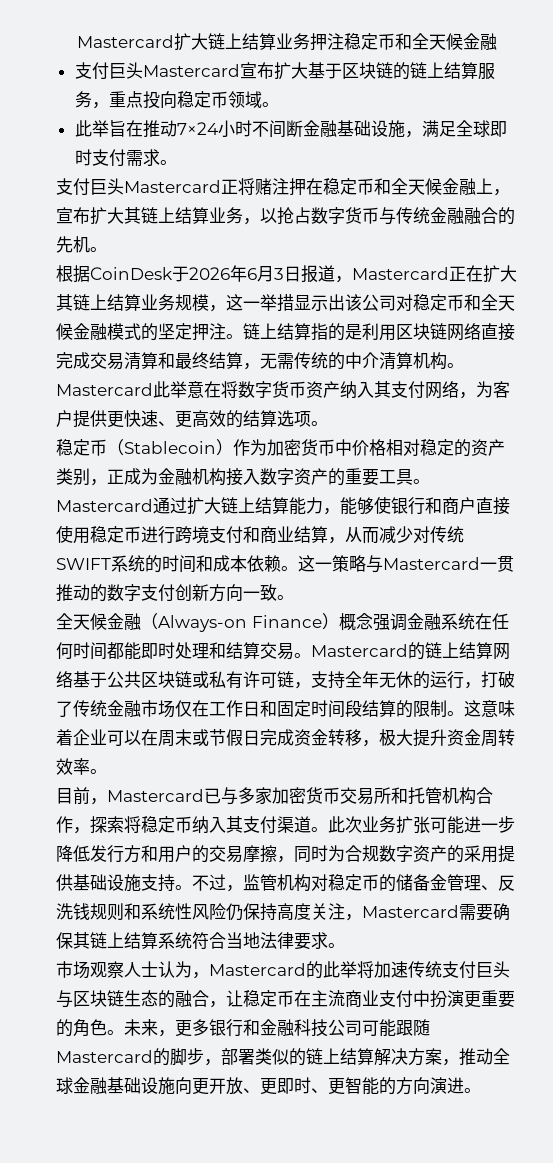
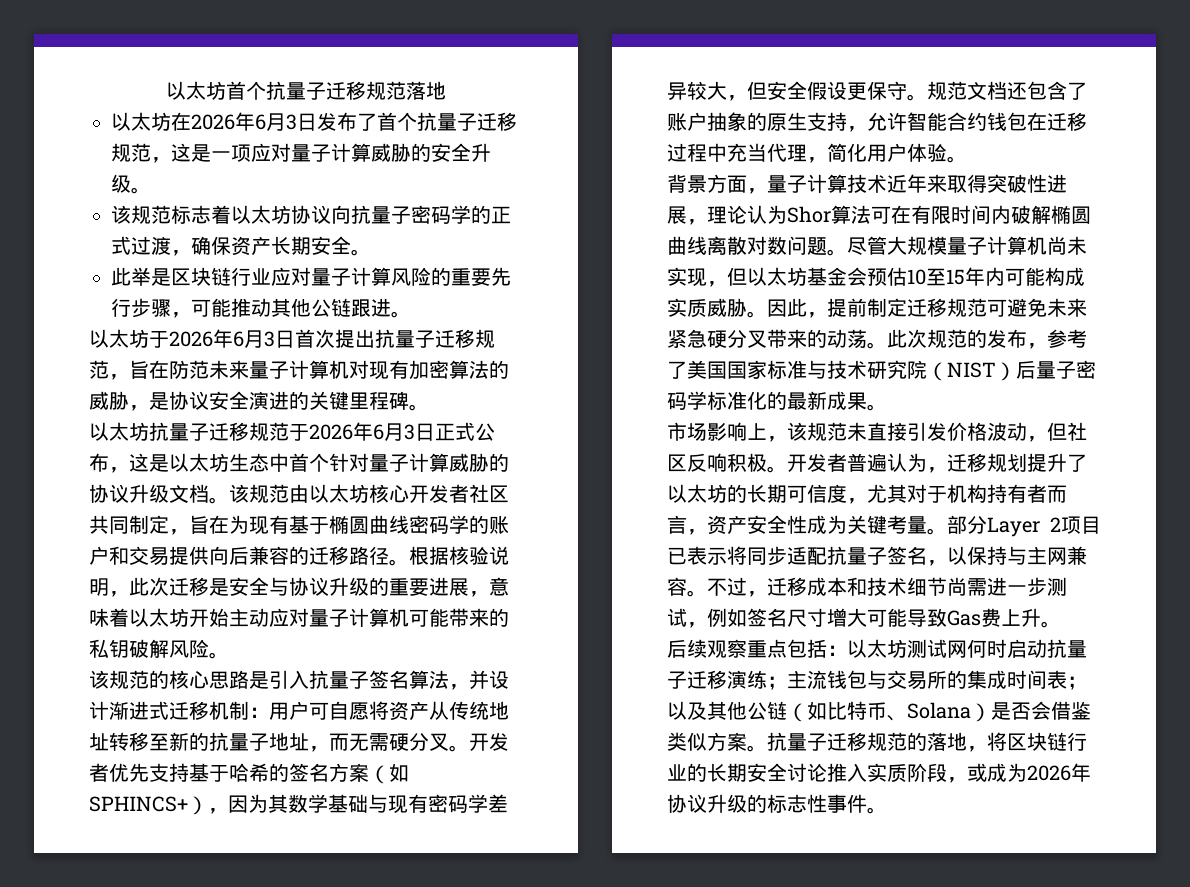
[76,33,497,51] [74,62,495,80] [74,91,279,109] [74,120,507,138] [74,149,177,167] [56,178,510,196] [56,207,515,225] [56,236,107,253] [56,265,517,283] [56,294,515,312] [56,323,515,341] [56,352,464,370] [56,381,510,399] [56,410,328,428] [56,439,505,457] [56,468,430,486] [56,496,510,515] [56,525,464,544] [56,555,514,573] [56,584,294,602] [56,613,509,632] [56,642,510,660] [56,671,515,689] [56,700,515,718] [56,729,515,747] [56,758,107,775] [56,787,493,805] [56,816,515,834] [56,845,515,863] [56,874,515,892] [56,903,510,921] [56,932,345,950] [56,961,510,979] [56,990,515,1008] [56,1019,430,1037] [56,1048,510,1066] [56,1077,464,1095] Mastercard扩大链上结算业务押注稳定币和全天候金融 // 支付巨头Mastercard宣布扩大基于区块链的链上结算服务，重点投向稳定币领域。 // 此举旨在推动7×24小时不间断金融基础设施，满足全球即时支付需求。 // 支付巨头Mastercard正将赌注押在稳定币和全天候金融上，宣布扩大其链上结算业务，以抢占数字货币与传统金融融合的先机。 // 根据CoinDesk于2026年6月3日报道，Mastercard正在扩大其链上结算业务规模，这一举措显示出该公司对稳定币和全天候金融模式的坚定押注。链上结算指的是利用区块链网络直接完成交易清算和最终结算，无需传统的中介清算机构。Mastercard此举意在将数字货币资产纳入其支付网络，为客户提供更快速、更高效的结算选项。 // 稳定币（Stablecoin）作为加密货币中价格相对稳定的资产类别，正成为金融机构接入数字资产的重要工具。Mastercard通过扩大链上结算能力，能够使银行和商户直接使用稳定币进行跨境支付和商业结算，从而减少对传统SWIFT系统的时间和成本依赖。这一策略与Mastercard一贯推动的数字支付创新方向一致。 // 全天候金融（Always-on Finance）概念强调金融系统在任何时间都能即时处理和结算交易。Mastercard的链上结算网络基于公共区块链或私有许可链，支持全年无休的运行，打破了传统金融市场仅在工作日和固定时间段结算的限制。这意味着企业可以在周末或节假日完成资金转移，极大提升资金周转效率。 // 目前，Mastercard已与多家加密货币交易所和托管机构合作，探索将稳定币纳入其支付渠道。此次业务扩张可能进一步降低发行方和用户的交易摩擦，同时为合规数字资产的采用提供基础设施支持。不过，监管机构对稳定币的储备金管理、反洗钱规则和系统性风险仍保持高度关注，Mastercard需要确保其链上结算系统符合当地法律要求。 // 市场观察人士认为，Mastercard的此举将加速传统支付巨头与区块链生态的融合，让稳定币在主流商业支付中扮演更重要的角色。未来，更多银行和金融科技公司可能跟随Mastercard的脚步，部署类似的链上结算解决方案，推动全球金融基础设施向更开放、更即时、更智能的方向演进 -> [166,81,446,100] [111,112,517,131] [111,143,491,163] [111,174,151,194] [111,205,511,224] [111,236,371,256] [111,267,511,286] [111,298,411,318] [89,329,495,348] [89,360,509,380] [89,391,429,411] [89,422,495,441] [89,453,509,473] [89,484,509,504] [89,515,509,535] [89,546,509,566] [89,577,509,597] [89,608,509,627] [89,639,229,659] [89,670,509,690] [89,701,509,721] [89,732,509,752] [89,763,409,784] [89,794,508,815] [667,81,1087,101] [667,112,1087,132] [667,143,967,163] [667,174,1067,194] [667,205,1091,225] [667,236,1087,256] [667,267,1085,287] [667,298,1087,318] [667,329,1087,349] [667,360,1096,381] [667,391,887,411] [667,422,1087,442] [667,453,1087,473] [667,484,1067,504] [667,515,1101,537] [667,546,1087,566] [667,577,1067,597] [667,608,1061,628] [667,639,1087,658] [667,670,1087,690] [667,701,1091,722] [667,732,1087,752] [667,763,1091,783] [667,794,867,813] 以太坊首个抗量子迁移规范落地 // 以太坊在2026年6月3日发布了首个抗量子迁移规范，这是一项应对量子计算威胁的安全升级。 // 该规范标志着以太坊协议向抗量子密码学的正式过渡，确保资产长期安全。 // 此举是区块链行业应对量子计算风险的重要先行步骤，可能推动其他公链跟进。 // 以太坊于2026年6月3日首次提出抗量子迁移规范，旨在防范未来量子计算机对现有加密算法的威胁，是协议安全演进的关键里程碑。 // 以太坊抗量子迁移规范于2026年6月3日正式公布，这是以太坊生态中首个针对量子计算威胁的协议升级文档。该规范由以太坊核心开发者社区共同制定，旨在为现有基于椭圆曲线密码学的账户和交易提供向后兼容的迁移路径。根据核验说明，此次迁移是安全与协议升级的重要进展，意味着以太坊开始主动应对量子计算机可能带来的私钥破解风险。 // 该规范的核心思路是引入抗量子签名算法，并设计渐进式迁移机制：用户可自愿将资产从传统地址转移至新的抗量子地址，而无需硬分叉。开发者优先支持基于哈希的签名方案（如SPHINCS+），因为其数学基础与现有密码学差异较大，但安全假设更保守。规范文档还包含了账户抽象的原生支持，允许智能合约钱包在迁移过程中充当代理，简化用户体验。 // 背景方面，量子计算技术近年来取得突破性进展，理论认为Shor算法可在有限时间内破解椭圆曲线离散对数问题。尽管大规模量子计算机尚未实现，但以太坊基金会预估10至15年内可能构成实质威胁。因此，提前制定迁移规范可避免未来紧急硬分叉带来的动荡。此次规范的发布，参考了美国国家标准与技术研究院（NIST）后量子密码学标准化的最新成果。 // 市场影响上，该规范未直接引发价格波动，但社区反响积极。开发者普遍认为，迁移规划提升了以太坊的长期可信度，尤其对于机构持有者而言，资产安全性成为关键考量。部分Layer 2项目已表示将同步适配抗量子签名，以保持与主网兼容。不过，迁移成本和技术细节尚需进一步测试，例如签名尺寸增大可能导致Gas费上升。 // 后续观察重点包括：以太坊测试网何时启动抗量子迁移演练；主流钱包与交易所的集成时间表；以及其他公链（如比特币、Solana）是否会借鉴类似方案。抗量子迁移规范的落地，将区块链行业的长期安全讨论推入实质阶段，或成为2026年协议升级的标志性事件

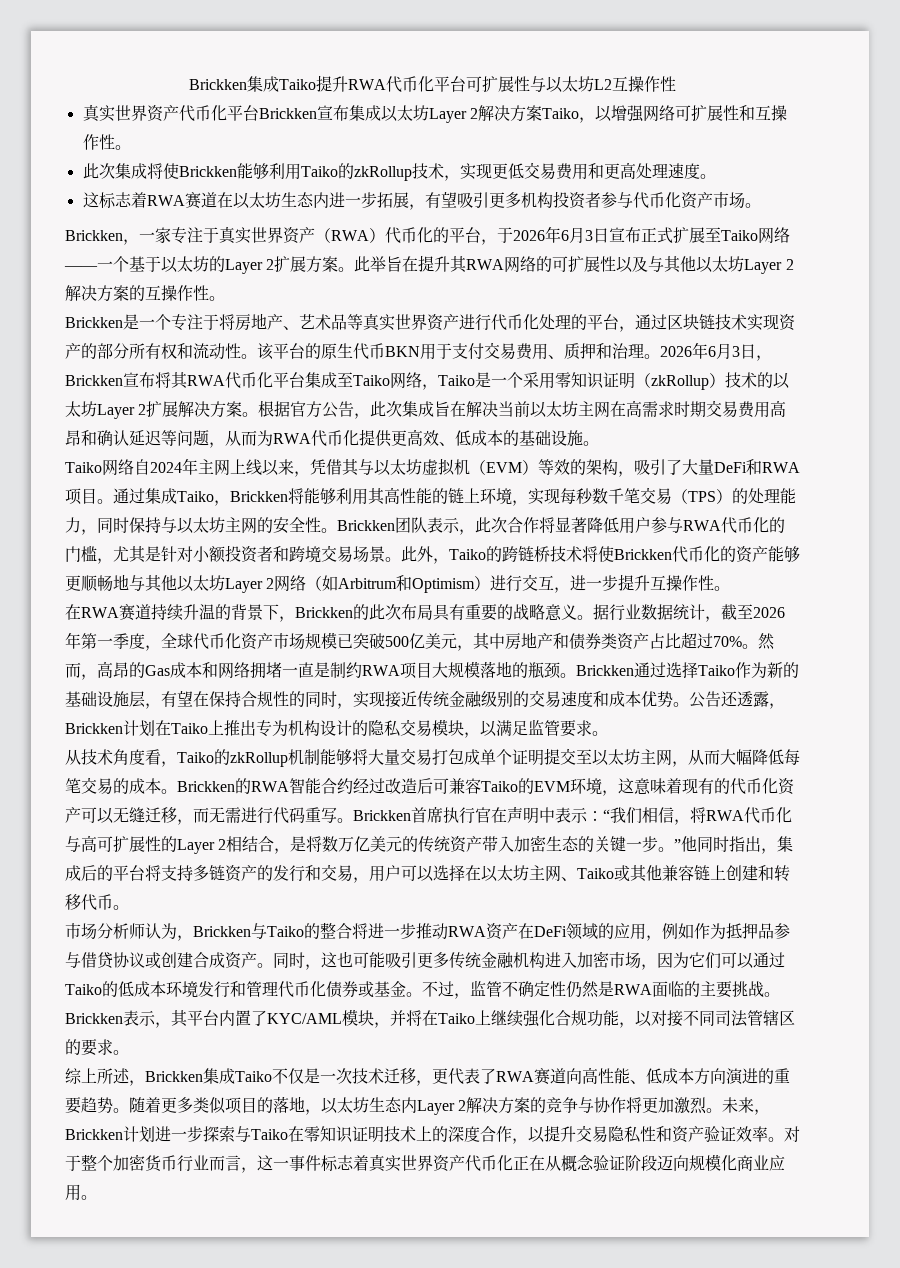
[166,81,446,100] [111,112,517,131] [111,143,491,163] [111,174,151,194] [111,205,511,224] [111,236,371,256] [111,267,511,286] [111,298,411,318] [89,329,495,348] [89,360,509,380] [89,391,429,411] [89,422,495,441] [89,453,509,473] [89,484,509,504] [89,515,509,535] [89,546,509,566] [89,577,509,597] [89,608,509,627] [89,639,229,659] [89,670,509,690] [89,701,509,721] [89,732,509,752] [89,763,409,784] [89,794,508,815] [667,81,1087,101] [667,112,1087,132] [667,143,967,163] [667,174,1067,194] [667,205,1091,225] [667,236,1087,256] [667,267,1085,287] [667,298,1087,318] [667,329,1087,349] [667,360,1096,381] [667,391,887,411] [667,422,1087,442] [667,453,1087,473] [667,484,1067,504] [667,515,1101,537] [667,546,1087,566] [667,577,1067,597] [667,608,1061,628] [667,639,1087,658] [667,670,1087,690] [667,701,1091,722] [667,732,1087,752] [667,763,1091,783] [667,794,867,813] 以太坊首个抗量子迁移规范落地 // 以太坊在2026年6月3日发布了首个抗量子迁移规范，这是一项应对量子计算威胁的安全升级。 // 该规范标志着以太坊协议向抗量子密码学的正式过渡，确保资产长期安全。 // 此举是区块链行业应对量子计算风险的重要先行步骤，可能推动其他公链跟进。 // 以太坊于2026年6月3日首次提出抗量子迁移规范，旨在防范未来量子计算机对现有加密算法的威胁，是协议安全演进的关键里程碑。 // 以太坊抗量子迁移规范于2026年6月3日正式公布，这是以太坊生态中首个针对量子计算威胁的协议升级文档。该规范由以太坊核心开发者社区共同制定，旨在为现有基于椭圆曲线密码学的账户和交易提供向后兼容的迁移路径。根据核验说明，此次迁移是安全与协议升级的重要进展，意味着以太坊开始主动应对量子计算机可能带来的私钥破解风险。 // 该规范的核心思路是引入抗量子签名算法，并设计渐进式迁移机制：用户可自愿将资产从传统地址转移至新的抗量子地址，而无需硬分叉。开发者优先支持基于哈希的签名方案（如SPHINCS+），因为其数学基础与现有密码学差异较大，但安全假设更保守。规范文档还包含了账户抽象的原生支持，允许智能合约钱包在迁移过程中充当代理，简化用户体验。 // 背景方面，量子计算技术近年来取得突破性进展，理论认为Shor算法可在有限时间内破解椭圆曲线离散对数问题。尽管大规模量子计算机尚未实现，但以太坊基金会预估10至15年内可能构成实质威胁。因此，提前制定迁移规范可避免未来紧急硬分叉带来的动荡。此次规范的发布，参考了美国国家标准与技术研究院（NIST）后量子密码学标准化的最新成果。 // 市场影响上，该规范未直接引发价格波动，但社区反响积极。开发者普遍认为，迁移规划提升了以太坊的长期可信度，尤其对于机构持有者而言，资产安全性成为关键考量。部分Layer 2项目已表示将同步适配抗量子签名，以保持与主网兼容。不过，迁移成本和技术细节尚需进一步测试，例如签名尺寸增大可能导致Gas费上升。 // 后续观察重点包括：以太坊测试网何时启动抗量子迁移演练；主流钱包与交易所的集成时间表；以及其他公链（如比特币、Solana）是否会借鉴类似方案。抗量子迁移规范的落地，将区块链行业的长期安全讨论推入实质阶段，或成为2026年协议升级的标志性事件 -> [189,75,676,93] [82,104,787,123] [82,134,131,150] [82,162,716,181] [82,191,761,210] [65,226,790,245] [64,255,794,274] [65,285,225,302] [65,313,796,332] [65,342,772,361] [65,372,790,390] [65,400,787,419] [65,429,599,448] [65,458,800,477] [65,487,796,506] [65,517,785,535] [65,545,800,564] [65,574,731,593] [65,604,785,622] [65,632,775,651] [65,661,799,680] [65,690,785,709] [65,719,608,738] [65,748,800,767] [65,777,795,796] [65,806,792,825] [65,835,794,854] [65,864,790,883] [65,894,129,911] [65,922,790,941] [65,951,785,970] [65,980,780,999] [65,1009,795,1028] [65,1039,129,1056] [65,1067,790,1086] [65,1096,771,1115] [65,1125,800,1144] [65,1154,785,1173] [65,1184,81,1201] Brickken集成Taiko提升RWA代币化平台可扩展性与以太坊L2互操作性 // 真实世界资产代币化平台Brickken宣布集成以太坊Layer 2解决方案Taiko，以增强网络可扩展性和互操作性。 // 此次集成将使Brickken能够利用Taiko的zkRollup技术，实现更低交易费用和更高处理速度。 // 这标志着RWA赛道在以太坊生态内进一步拓展，有望吸引更多机构投资者参与代币化资产市场。 // Brickken，一家专注于真实世界资产（RWA）代币化的平台，于2026年6月3日宣布正式扩展至Taiko网络——一个基于以太坊的Layer 2扩展方案。此举旨在提升其RWA网络的可扩展性以及与其他以太坊Layer 2解决方案的互操作性。 // Brickken是一个专注于将房地产、艺术品等真实世界资产进行代币化处理的平台，通过区块链技术实现资产的部分所有权和流动性。该平台的原生代币BKN用于支付交易费用、质押和治理。2026年6月3日，Brickken宣布将其RWA代币化平台集成至Taiko网络，Taiko是一个采用零知识证明（zkRollup）技术的以太坊Layer 2扩展解决方案。根据官方公告，此次集成旨在解决当前以太坊主网在高需求时期交易费用高昂和确认延迟等问题，从而为RWA代币化提供更高效、低成本的基础设施。 // Taiko网络自2024年主网上线以来，凭借其与以太坊虚拟机（EVM）等效的架构，吸引了大量DeFi和RWA项目。通过集成Taiko，Brickken将能够利用其高性能的链上环境，实现每秒数千笔交易（TPS）的处理能力，同时保持与以太坊主网的安全性。Brickken团队表示，此次合作将显著降低用户参与RWA代币化的门槛，尤其是针对小额投资者和跨境交易场景。此外，Taiko的跨链桥技术将使Brickken代币化的资产能够更顺畅地与其他以太坊Layer 2网络（如Arbitrum和Optimism）进行交互，进一步提升互操作性。 // 在RWA赛道持续升温的背景下，Brickken的此次布局具有重要的战略意义。据行业数据统计，截至2026年第一季度，全球代币化资产市场规模已突破500亿美元，其中房地产和债券类资产占比超过70%。然而，高昂的Gas成本和网络拥堵一直是制约RWA项目大规模落地的瓶颈。Brickken通过选择Taiko作为新的基础设施层，有望在保持合规性的同时，实现接近传统金融级别的交易速度和成本优势。公告还透露，Brickken计划在Taiko上推出专为机构设计的隐私交易模块，以满足监管要求。 // 从技术角度看，Taiko的zkRollup机制能够将大量交易打包成单个证明提交至以太坊主网，从而大幅降低每笔交易的成本。Brickken的RWA智能合约经过改造后可兼容Taiko的EVM环境，这意味着现有的代币化资产可以无缝迁移，而无需进行代码重写。Brickken首席执行官在声明中表示：“我们相信，将RWA代币化与高可扩展性的Layer 2相结合，是将数万亿美元的传统资产带入加密生态的关键一步。”他同时指出，集成后的平台将支持多链资产的发行和交易，用户可以选择在以太坊主网、Taiko或其他兼容链上创建和转移代币。 // 市场分析师认为，Brickken与Taiko的整合将进一步推动RWA资产在DeFi领域的应用，例如作为抵押品参与借贷协议或创建合成资产。同时，这也可能吸引更多传统金融机构进入加密市场，因为它们可以通过Taiko的低成本环境发行和管理代币化债券或基金。不过，监管不确定性仍然是RWA面临的主要挑战。Brickken表示，其平台内置了KYC/AML模块，并将在Taiko上继续强化合规功能，以对接不同司法管辖区的要求。 // 综上所述，Brickken集成Taiko不仅是一次技术迁移，更代表了RWA赛道向高性能、低成本方向演进的重要趋势。随着更多类似项目的落地，以太坊生态内Layer 2解决方案的竞争与协作将更加激烈。未来，Brickken计划进一步探索与Taiko在零知识证明技术上的深度合作，以提升交易隐私性和资产验证效率。对于整个加密货币行业而言，这一事件标志着真实世界资产代币化正在从概念验证阶段迈向规模化商业应用

